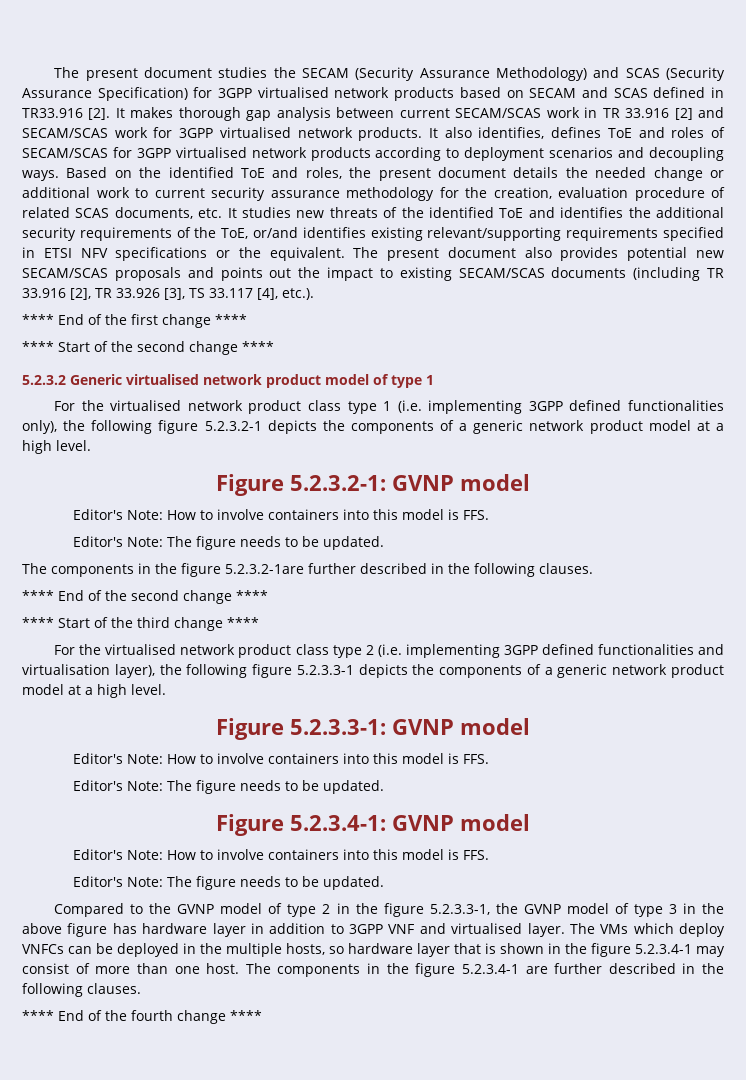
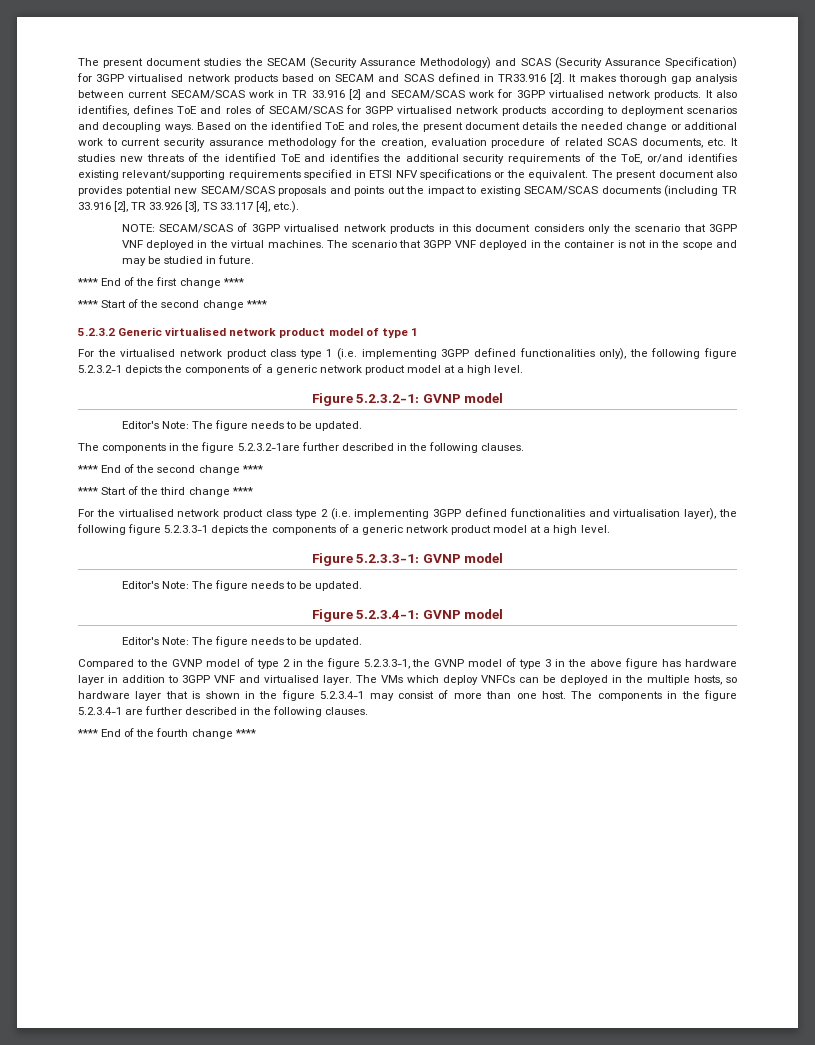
(314, 294) none -> [121,223,737,234] [121,240,737,250] [121,255,254,266] // NOTE: SECAM/SCAS of 3GPP virtualised network products in this document considers only the scenario that 3GPP VNF deployed in the virtual machines. The scenario that 3GPP VNF deployed in the container is not in the scope and may be studied in future.
[73,509,490,520] // Editor's Note: How to involve containers into this model is FFS. -> (504, 398) none
[73,753,490,764] // Editor's Note: How to involve containers into this model is FFS. -> (504, 558) none
[73,849,490,860] // Editor's Note: How to involve containers into this model is FFS. -> (504, 614) none

